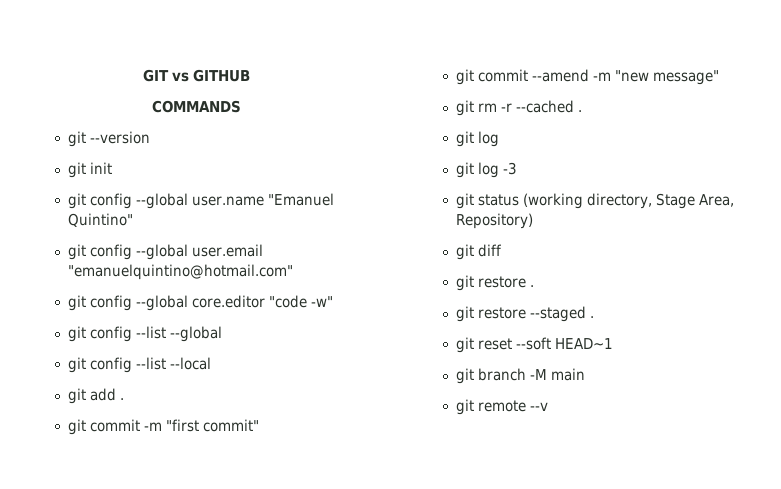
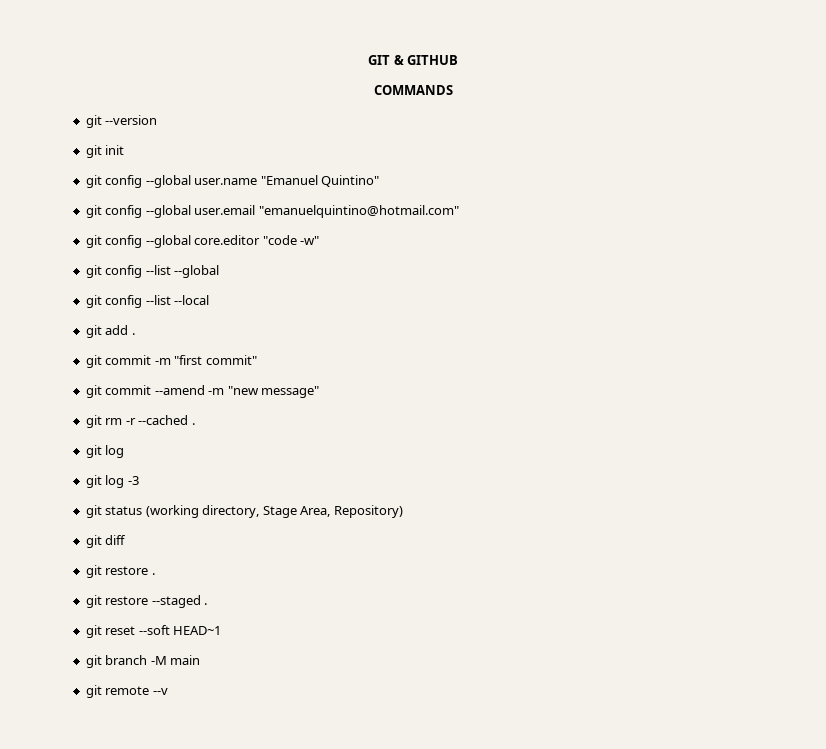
[172,72,189,82] vs -> [393,55,404,65] &

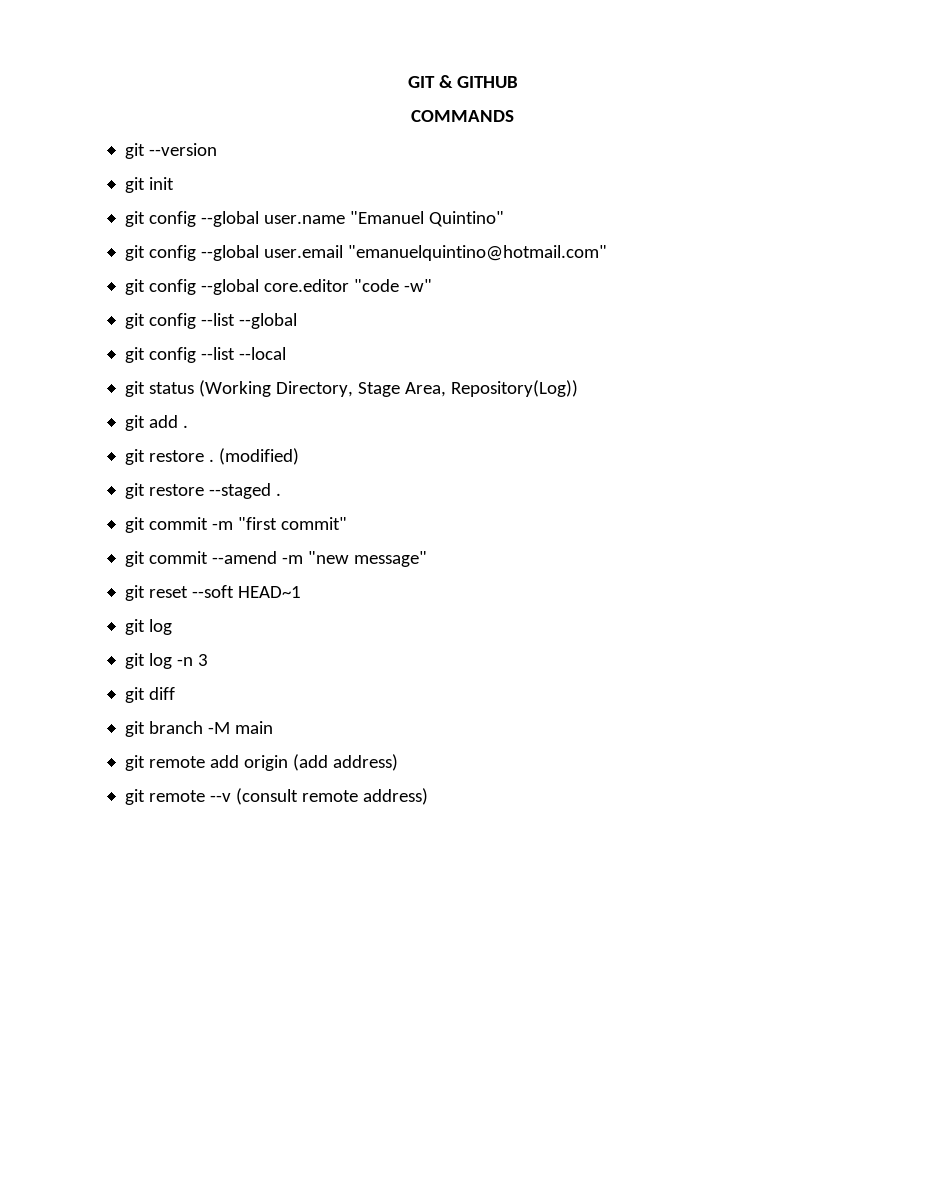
[105,325,129,335] add -> [148,380,578,397] [124,415,188,431] [124,448,299,465] [124,483,271,499] status (Working Directory, Stage Area, Repository(Log)) // git add . // git restore . (modified) // git restore --staged
[105,415,195,425] rm -r --cached . -> [148,585,301,598] reset --soft HEAD~1
[127,476,139,485] [85,505,403,518] [85,535,127,548] [85,565,155,578] [85,595,208,608] [85,625,222,638] [85,655,201,668] -3 // git status (working directory, Stage Area, Repository) // git diff // git restore . // git restore --staged . // git reset --soft HEAD~1 // git branch -M main -> [176,654,208,666] [124,687,175,703] [124,721,273,737] [124,754,398,771] -n 3 // git diff // git branch -M main // git remote add origin (add address)
(168, 691) none -> [235,788,428,805] (consult remote address)

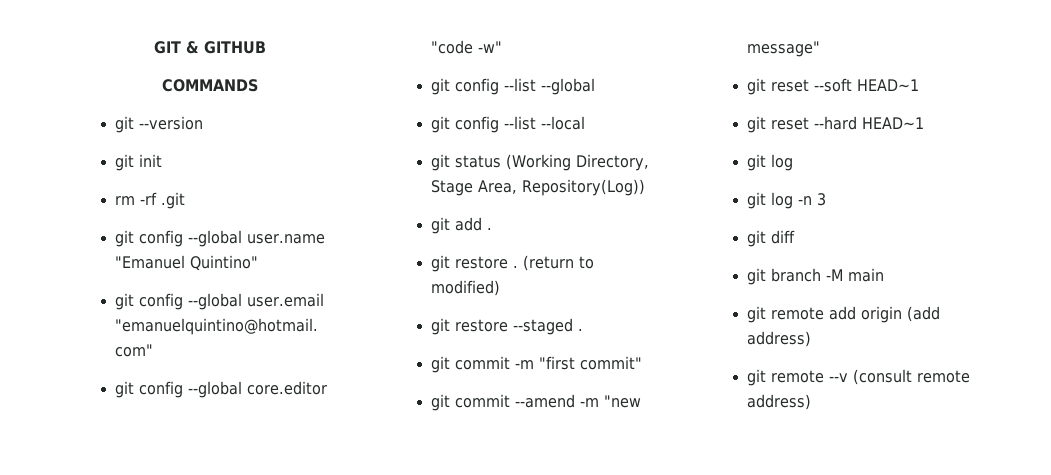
(174, 183) none -> [115,192,186,209] // rm -rf .git
[218,448,299,465] (modified) -> [523,255,595,271] [431,280,501,296] (return to modified)
(301, 592) none -> [747,116,925,133] // git reset --hard HEAD~1

